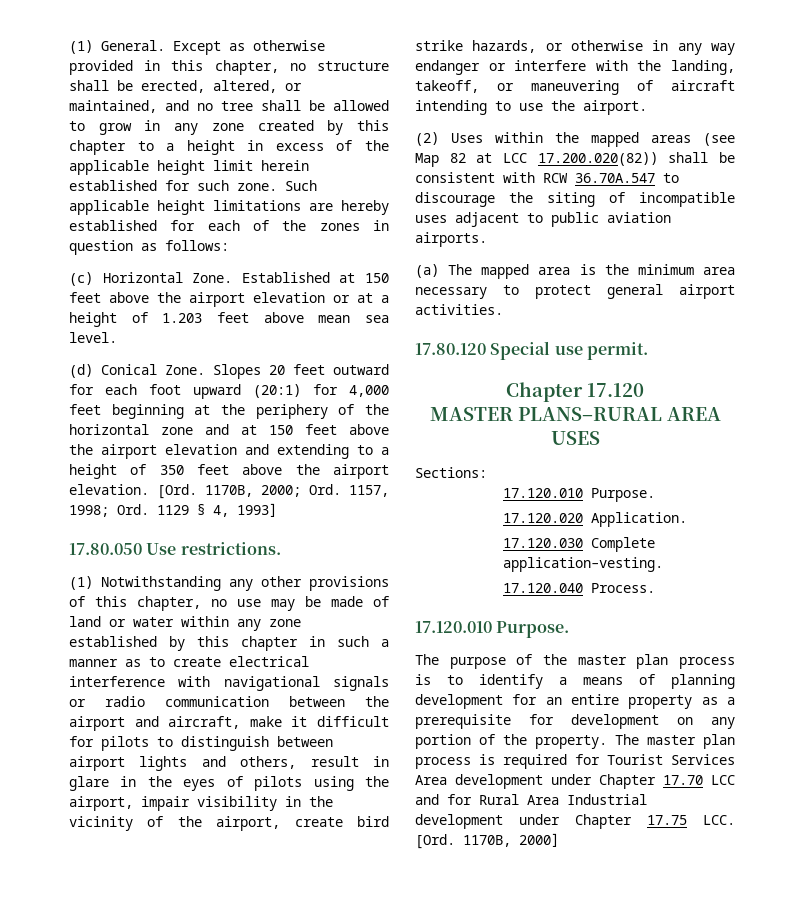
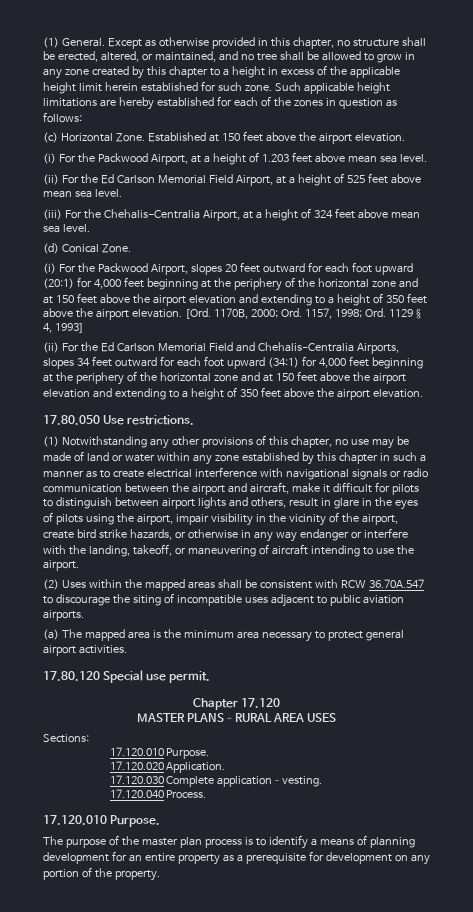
[253,292,350,303] elevation or -> [354,133,405,142] [43,153,188,165] elevation. // (i) For the Packwood Airport,
[69,364,261,379] (d) Conical Zone. Slopes -> [43,173,421,186] [43,189,122,198] [43,208,420,221] [43,224,90,233] [43,243,131,254] [43,263,222,275] (ii) For the Ed Carlson Memorial Field Airport, at a height of 525 feet above mean sea level. // (iii) For the Chehalis-Centralia Airport, at a height of 324 feet above mean sea level. // (d) Conical Zone. // (i) For the Packwood Airport, slopes
(277, 510) none -> [43,342,399,354] [43,356,423,369] [43,371,406,385] [43,387,423,400] // (ii) For the Ed Carlson Memorial Field and Chehalis-Centralia Airports, slopes 34 feet outward for each foot upward (34:1) for 4,000 feet beginning at the periphery of the horizontal zone and at 150 feet above the airport elevation and extending to a height of 350 feet above the airport elevation.
[703,133,735,146] [415,152,658,167] (see Map 82 at LCC 17.200.020(82)) -> (215, 585) none
[615,734,735,749] [415,754,735,769] [415,774,735,789] [415,794,647,805] [415,814,735,829] [415,833,559,849] The master plan process is required for Tourist Services Area development under Chapter 17.70 LCC and for Rural Area Industrial development under Chapter 17.75 LCC. [Ord. 1170B, 2000] -> (160, 875) none

